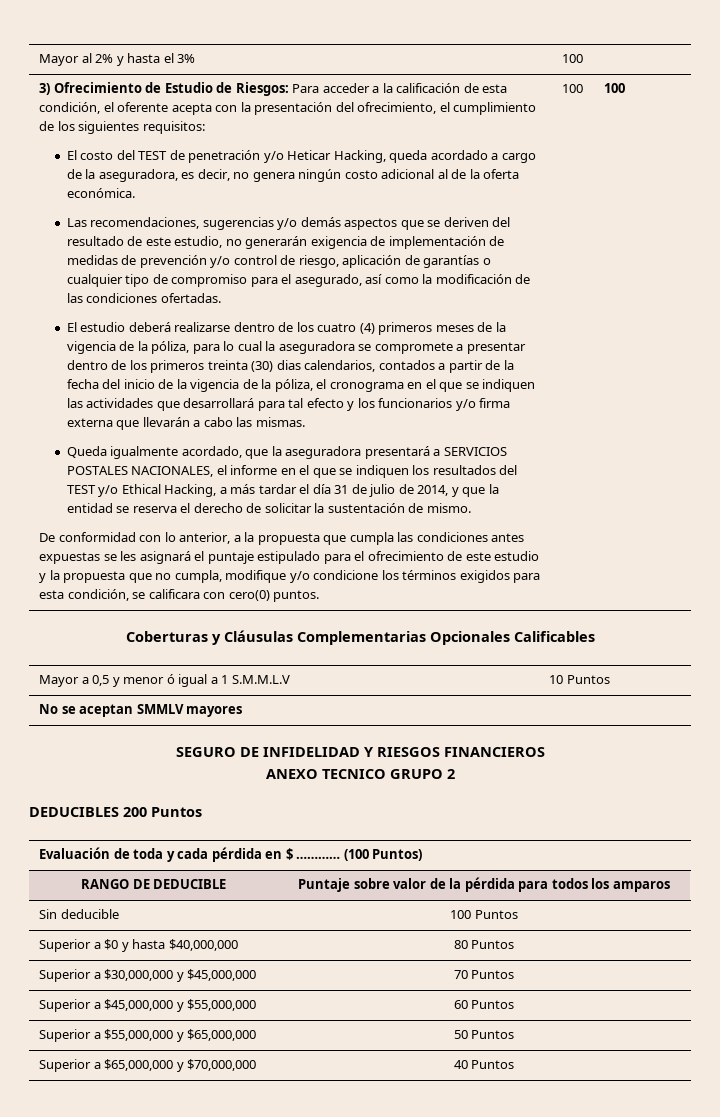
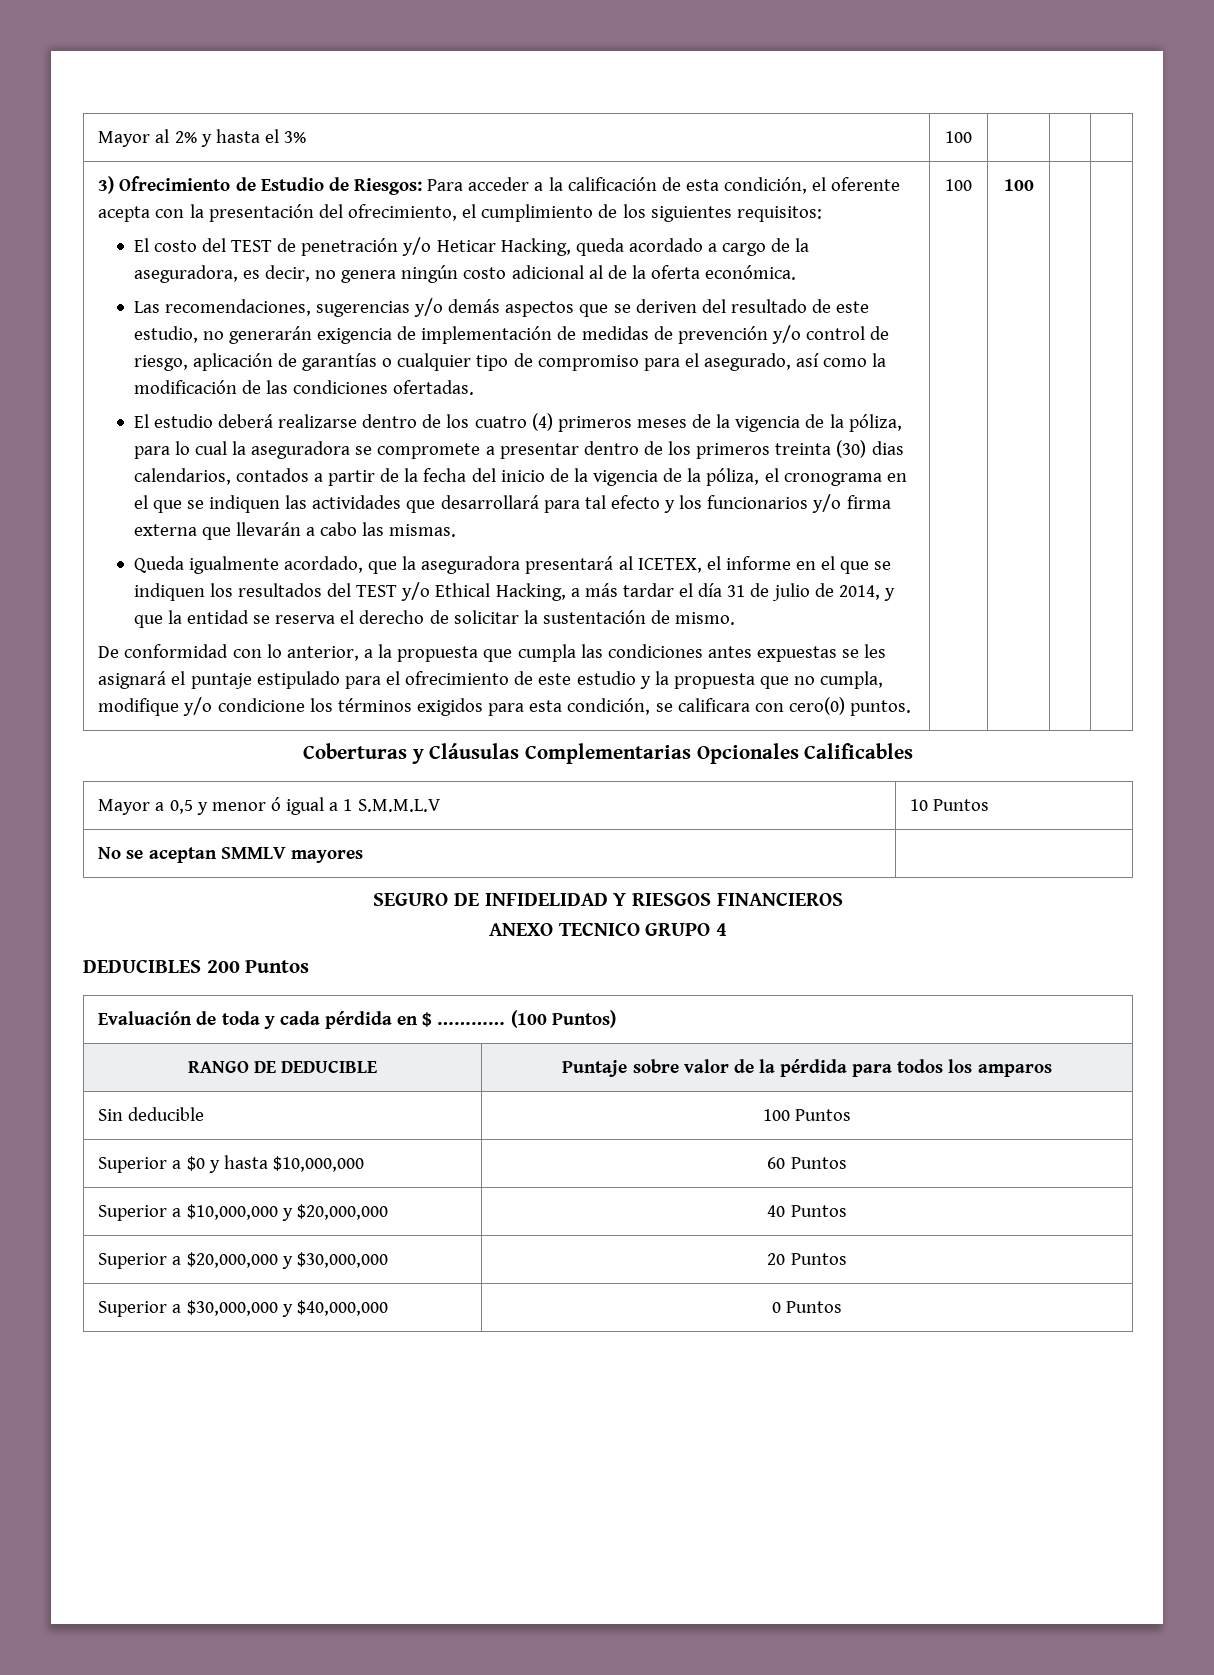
[433,447,507,456] [66,466,214,477] a SERVICIOS POSTALES NACIONALES, -> [618,556,702,573] al ICETEX,
[446,769,455,779] 2 -> [716,923,728,936] 4
[168,939,238,951] [453,940,468,949] $40,000,000 | 80 -> [272,1156,364,1172] [767,1157,847,1169] [98,1204,388,1221] [767,1205,847,1217] [98,1252,388,1269] [767,1253,786,1265] $10,000,000 | 60 Puntos // Superior a $10,000,000 y $20,000,000 | 40 Puntos // Superior a $20,000,000 y $30,000,000 | 20
[187,969,257,981] [453,970,515,979] [39,999,257,1012] [453,1000,515,1009] [39,1029,257,1042] [453,1030,515,1039] [39,1059,257,1072] [453,1060,515,1069] $45,000,000 | 70 Puntos // Superior a $45,000,000 y $55,000,000 | 60 Puntos // Superior a $55,000,000 y $65,000,000 | 50 Puntos // Superior a $65,000,000 y $70,000,000 | 40 Puntos -> [296,1300,388,1316] [771,1301,843,1313] $40,000,000 | 0 Puntos

